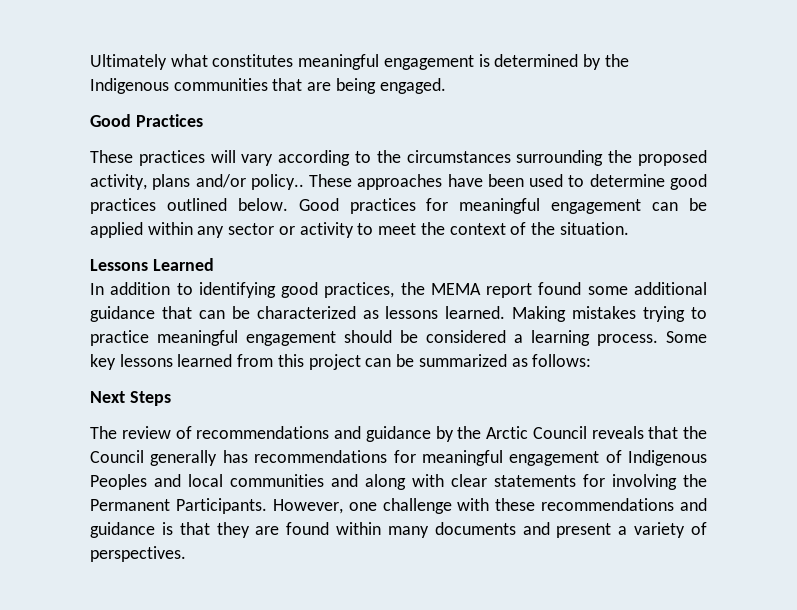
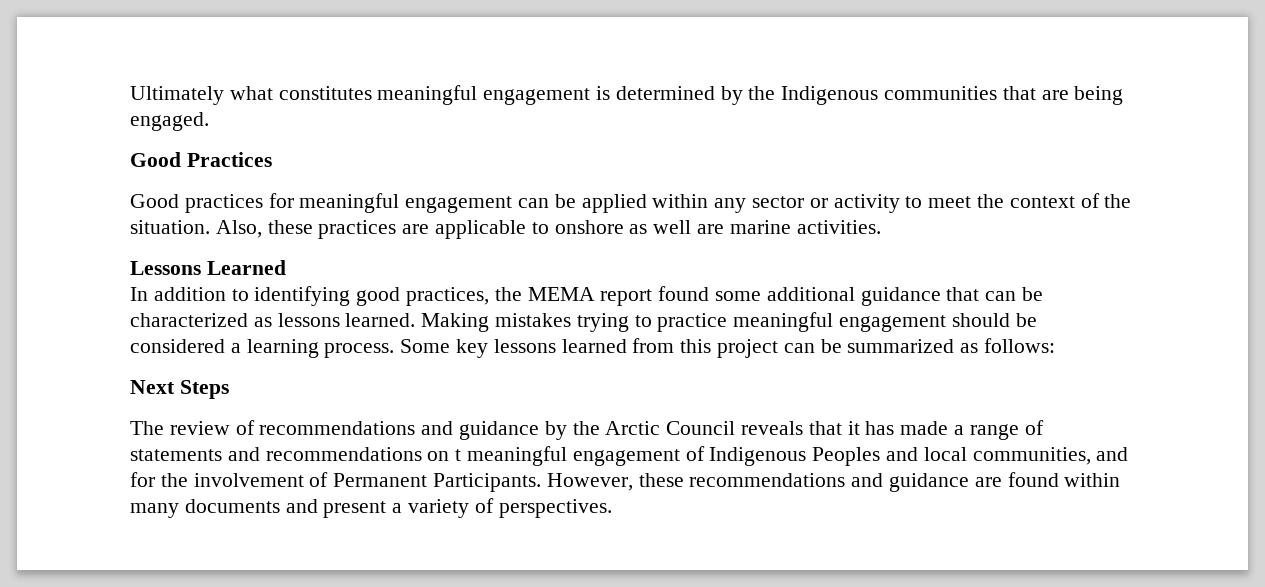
[90,150,707,166] [90,174,707,190] [90,198,288,214] These practices will vary according to the circumstances surrounding the proposed activity, plans and/or policy.. These approaches have been used to determine good practices outlined below. -> (272, 159) none
(629, 228) none -> [215,220,881,239] Also, these practices are applicable to onshore as well are marine activities.
[683,426,707,439] [90,450,416,466] the Council generally has recommendations for -> [847,420,1044,440] [130,447,462,461] it has made a range of statements and recommendations on t
[230,474,707,490] [90,498,490,514] communities and along with clear statements for involving the Permanent Participants. However, one challenge with -> [972,447,1129,465] [130,472,633,492] communities, and for the involvement of Permanent Participants. However,
[161,522,250,538] is that they -> (970, 482) none

